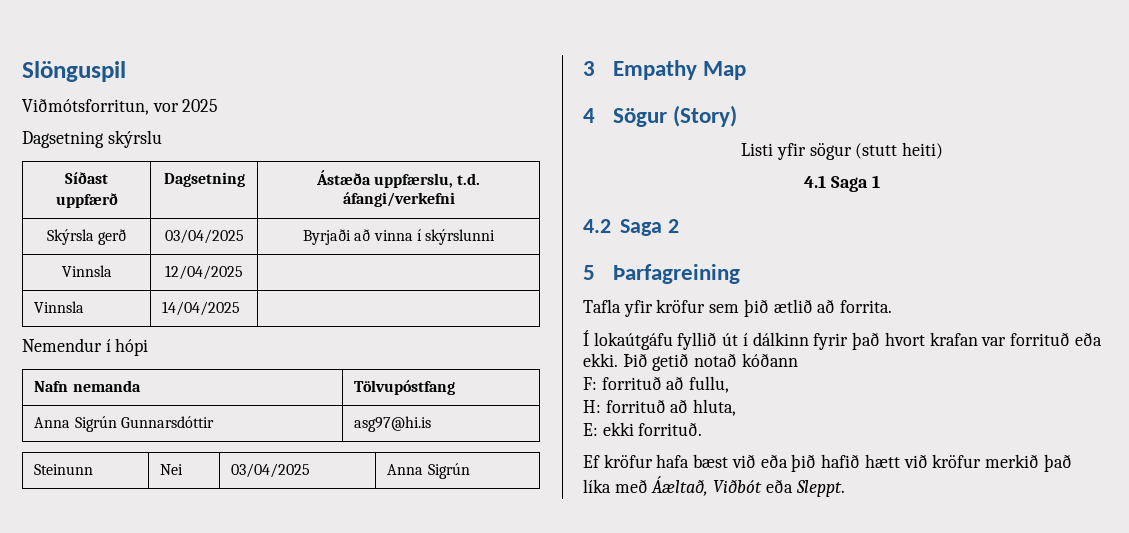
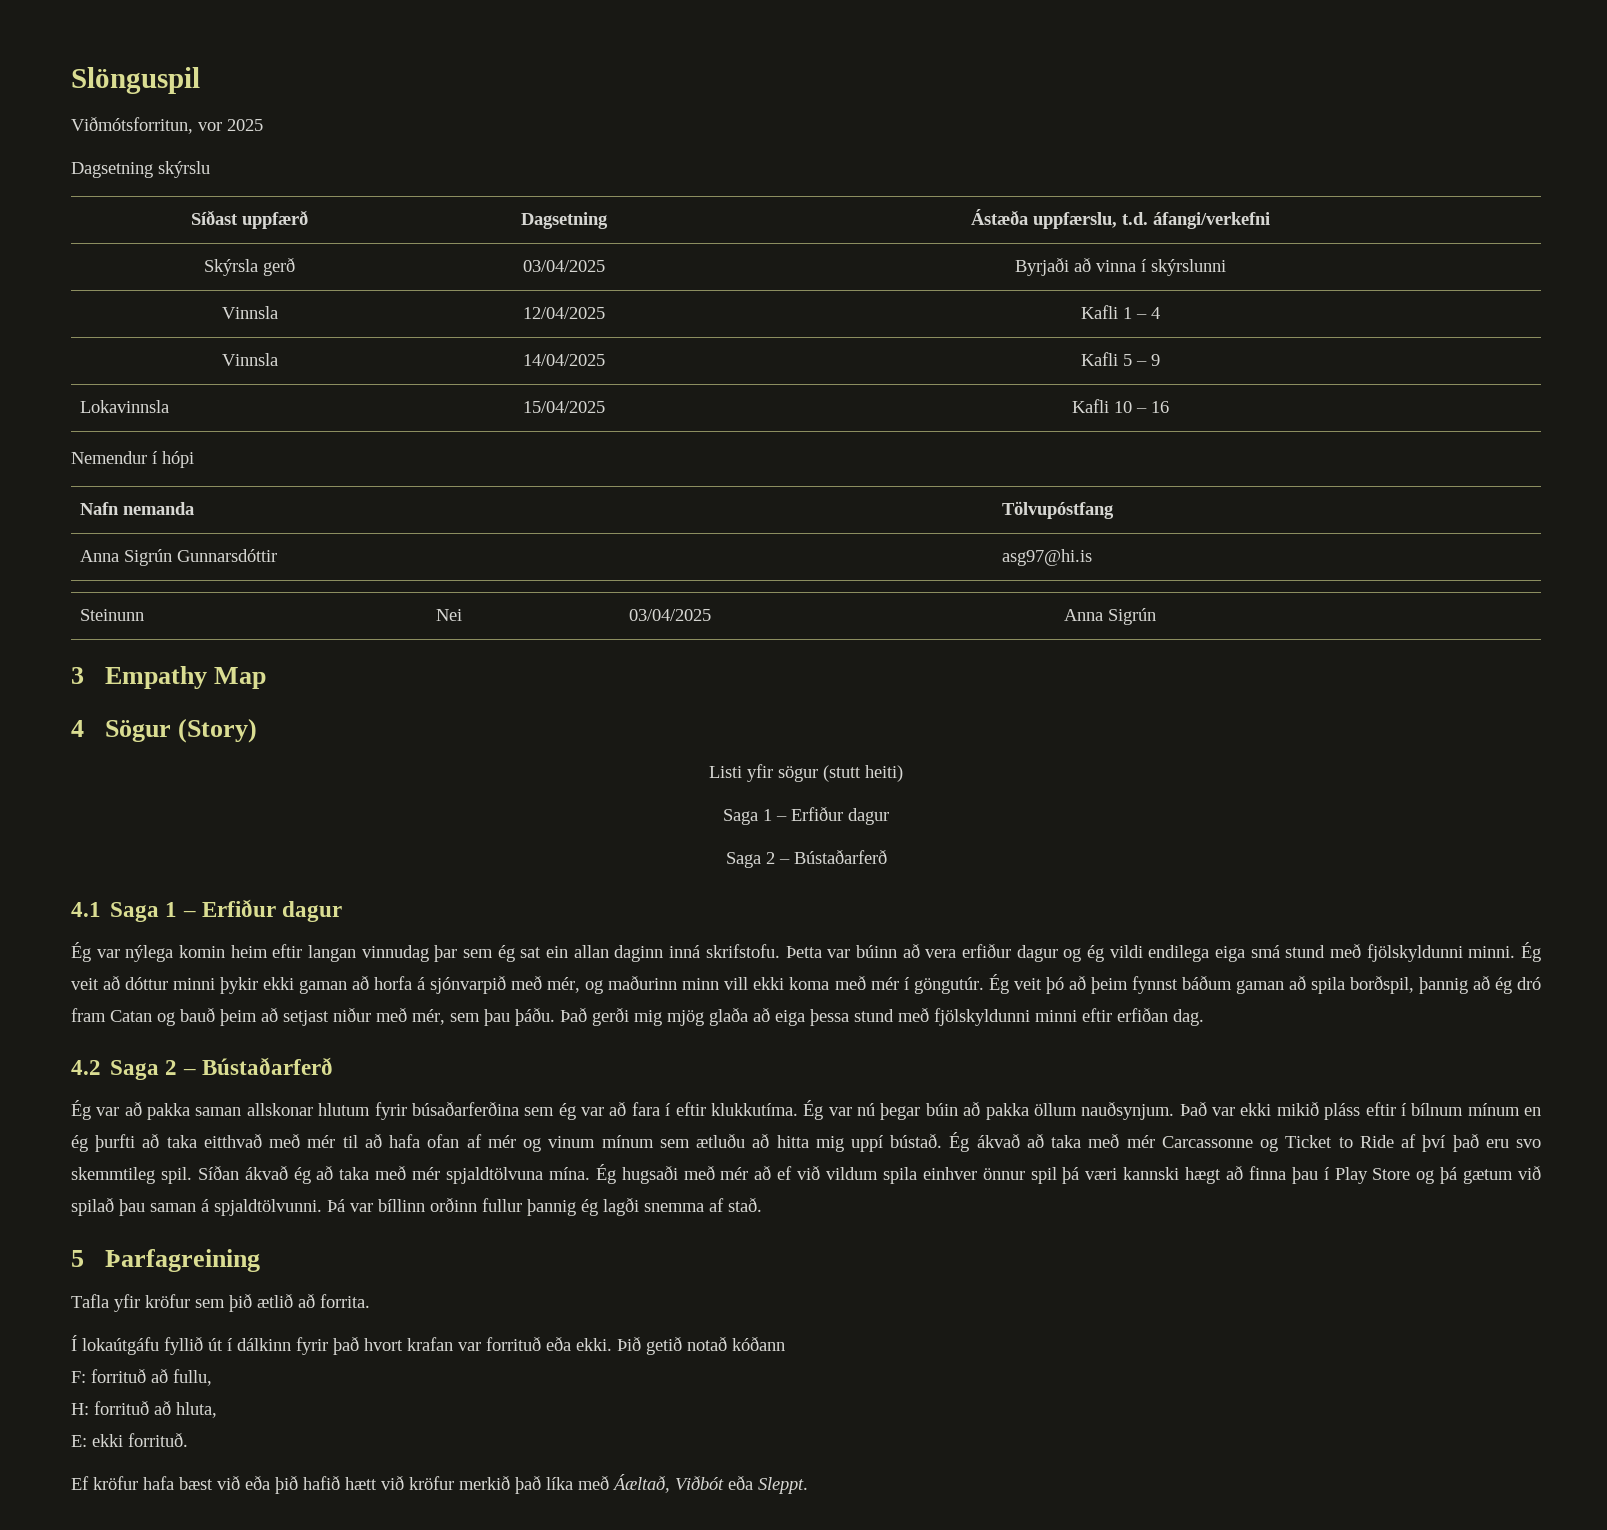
[34,301,85,313] [162,301,241,316] // Vinnsla | 14/04/2025 | -> [1081,305,1160,319] [221,353,278,366] [523,354,605,366] [1081,352,1160,366] [79,400,169,413] [523,401,605,413] [1072,399,1169,413] Kafli 1 – 4 // Vinnsla | 14/04/2025 | Kafli 5 – 9 // Lokavinnsla | 15/04/2025 | Kafli 10 – 16
[804,175,880,192] [583,219,679,236] 4.1 Saga 1 // 4.2 Saga 2 -> [723,806,889,825] [725,849,887,868] [71,899,343,922] [71,942,1542,962] [71,974,1541,994] [71,1007,1204,1026] [71,1057,333,1080] [71,1100,1542,1120] [71,1132,1541,1152] [71,1164,1542,1184] [71,1197,762,1216] Saga 1 – Erfiður dagur // Saga 2 – Bústaðarferð // 4.1 Saga 1 – Erfiður dagur // Ég var nýlega komin heim eftir langan vinnudag þar sem ég sat ein allan daginn inná skrifstofu. Þetta var búinn að vera erfiður dagur og ég vildi endilega eiga smá stund með fjölskyldunni minni. Ég veit að dóttur minni þykir ekki gaman að horfa á sjónvarpið með mér, og maðurinn minn vill ekki koma með mér í göngutúr. Ég veit þó að þeim fynnst báðum gaman að spila borðspil, þannig að ég dró fram Catan og bauð þeim að setjast niður með mér, sem þau þáðu. Það gerði mig mjög glaða að eiga þessa stund með fjölskyldunni minni eftir erfiðan dag. // 4.2 Saga 2 – Bústaðarferð // Ég var að pakka saman allskonar hlutum fyrir búsaðarferðina sem ég var að fara í eftir klukkutíma. Ég var nú þegar búin að pakka öllum nauðsynjum. Það var ekki mikið pláss eftir í bílnum mínum en ég þurfti að taka eitthvað með mér til að hafa ofan af mér og vinum mínum sem ætluðu að hitta mig uppí bústað. Ég ákvað að taka með mér Carcassonne og Ticket to Ride af því það eru svo skemmtileg spil. Síðan ákvað ég að taka með mér spjaldtölvuna mína. Ég hugsaði með mér að ef við vildum spila einhver önnur spil þá væri kannski hægt að finna þau í Play Store og þá gætum við spilað þau saman á spjaldtölvunni. Þá var bíllinn orðinn fullur þannig ég lagði snemma af stað.

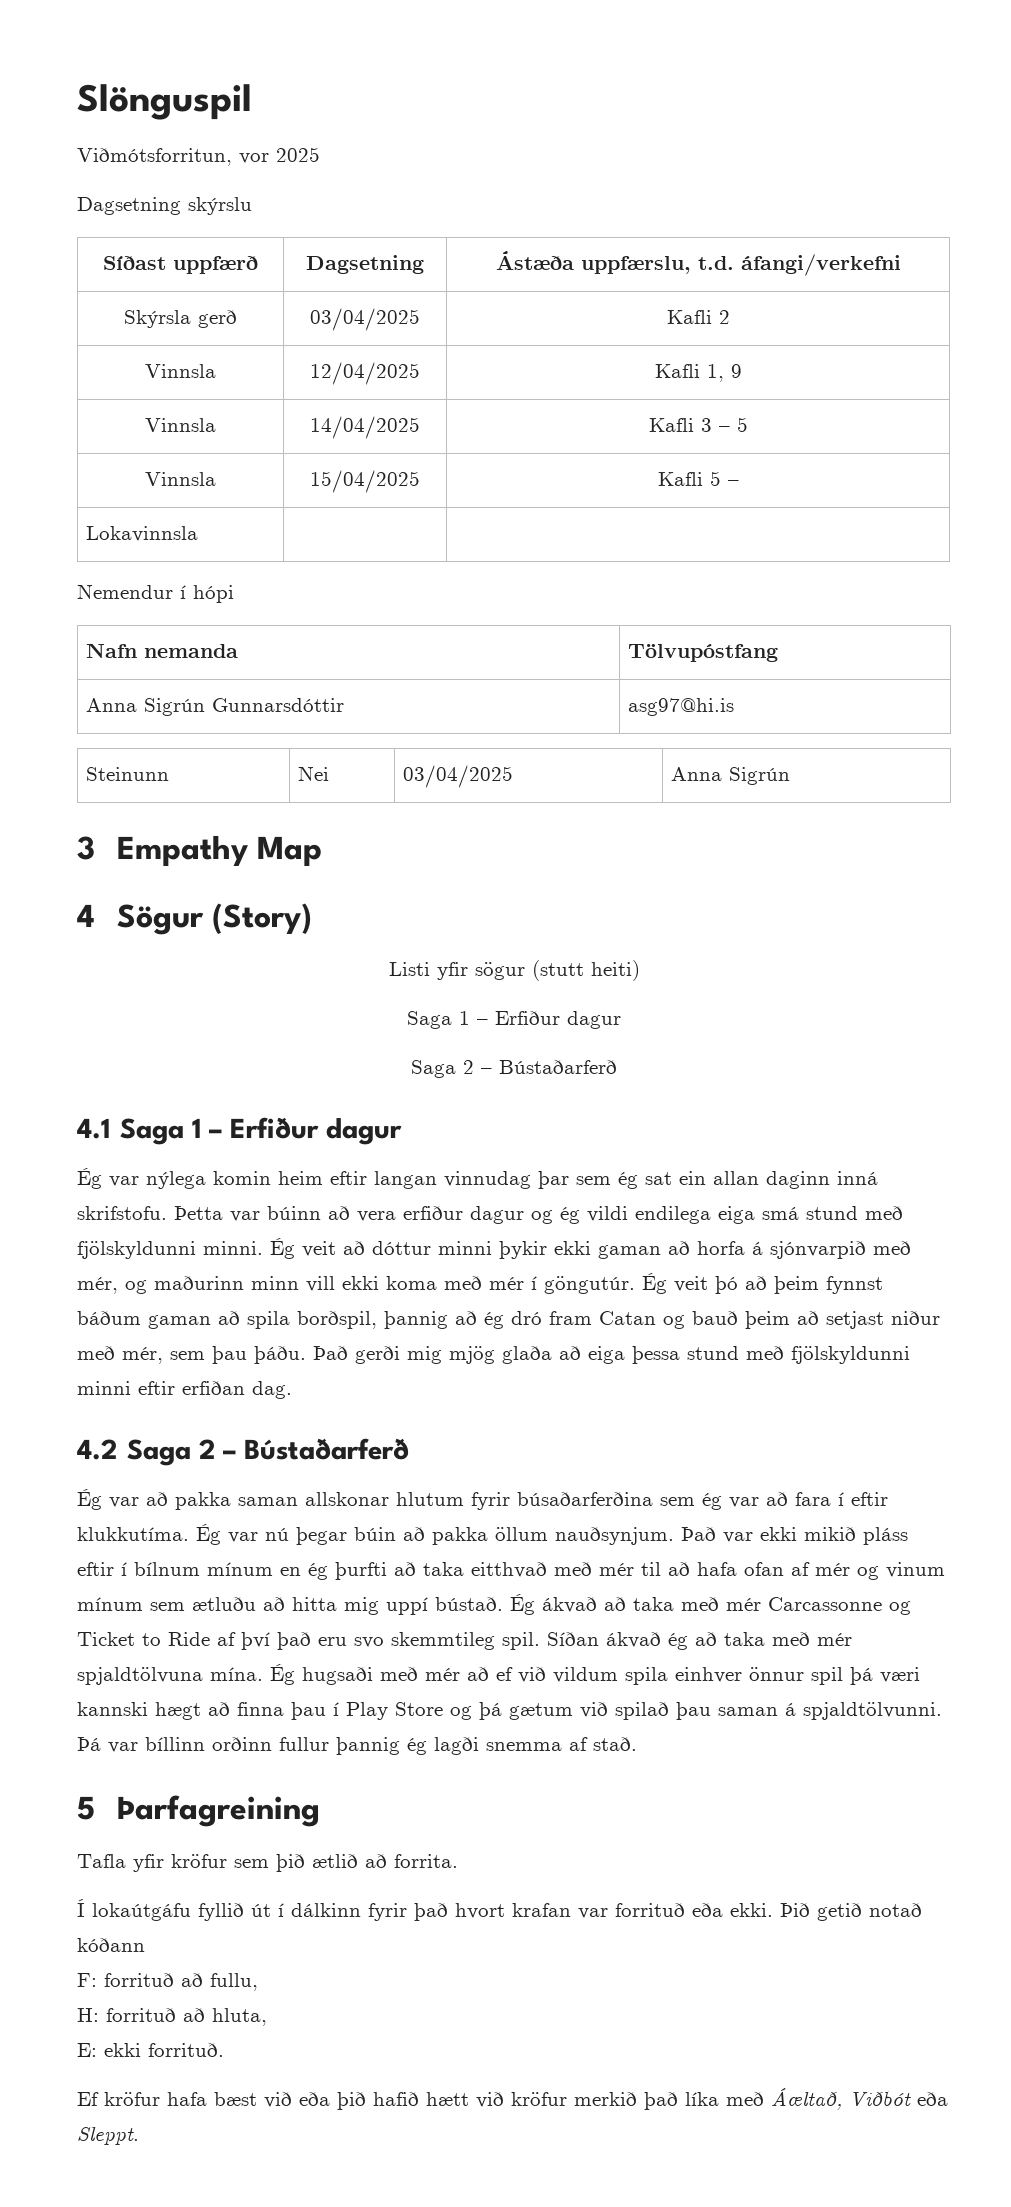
[1015,257,1226,276] Byrjaði að vinna í skýrslunni -> [666,310,730,324] Kafli 2
[1123,307,1160,319] 1 – 4 -> [706,364,742,382] 1, 9
[1123,354,1160,366] [79,400,169,413] 5 – 9 // Lokavinnsla -> [700,417,748,432] [145,472,216,486] 3 – 5 // Vinnsla
[1114,401,1169,413] 10 – 16 -> [709,471,739,486] [86,526,199,542] 5 – // Lokavinnsla | |

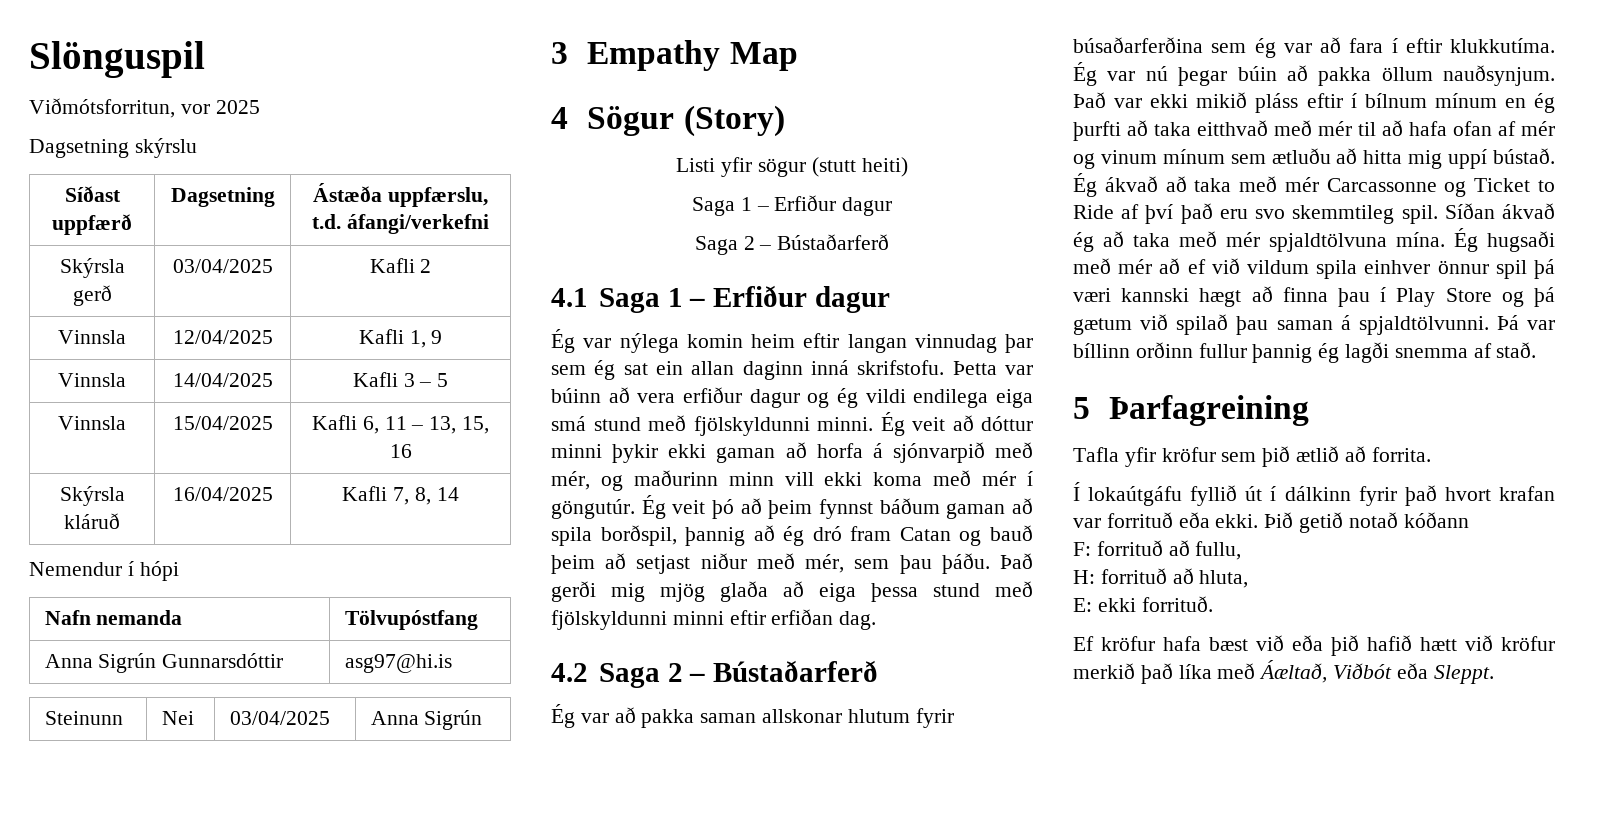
[709,471,739,486] [86,526,199,542] 5 – // Lokavinnsla | | -> [362,416,490,434] [389,444,412,458] [59,486,125,506] [64,513,120,529] [172,487,273,501] [342,486,459,505] 6, 11 – 13, 15, 16 // Skýrsla kláruð | 16/04/2025 | Kafli 7, 8, 14

